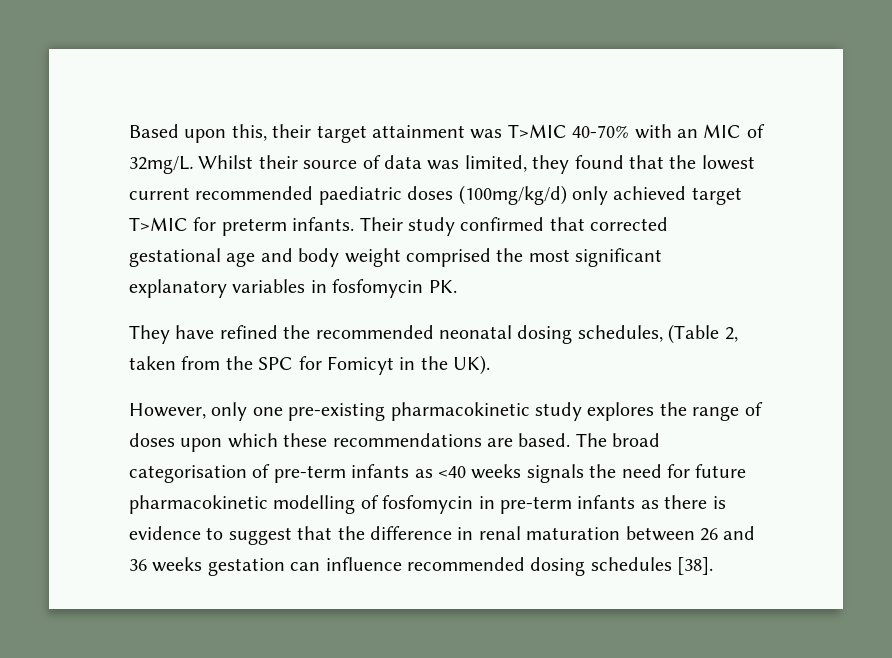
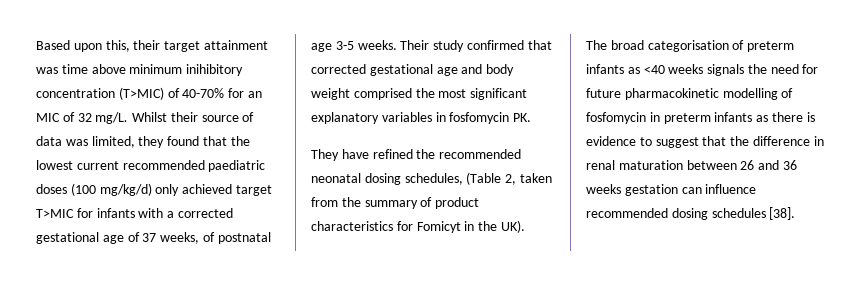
[507,124,672,139] T>MIC 40-70% with -> [61,64,244,76] [36,87,245,100] time above minimum inihibitory concentration (T>MIC) of 40-70% for
[129,156,193,174] 32mg/L. -> [77,112,129,124] 32 mg/L.
[458,185,567,205] (100mg/kg/d) -> [70,183,152,196] (100 mg/kg/d)
[221,217,355,236] preterm infants. -> [96,208,233,218] [36,232,271,244] [311,40,397,52] infants with a corrected gestational age of 37 weeks, of postnatal age 3-5 weeks.
[258,357,294,370] SPC -> [364,197,480,209] [311,221,393,231] summary of product characteristics
[129,402,763,421] [129,433,571,452] However, only one pre-existing pharmacokinetic study explores the range of doses upon which these recommendations are based. -> (525, 226) none
[273,465,346,483] pre-term -> [747,41,795,52] preterm
[500,496,572,514] pre-term -> [663,113,711,124] preterm

